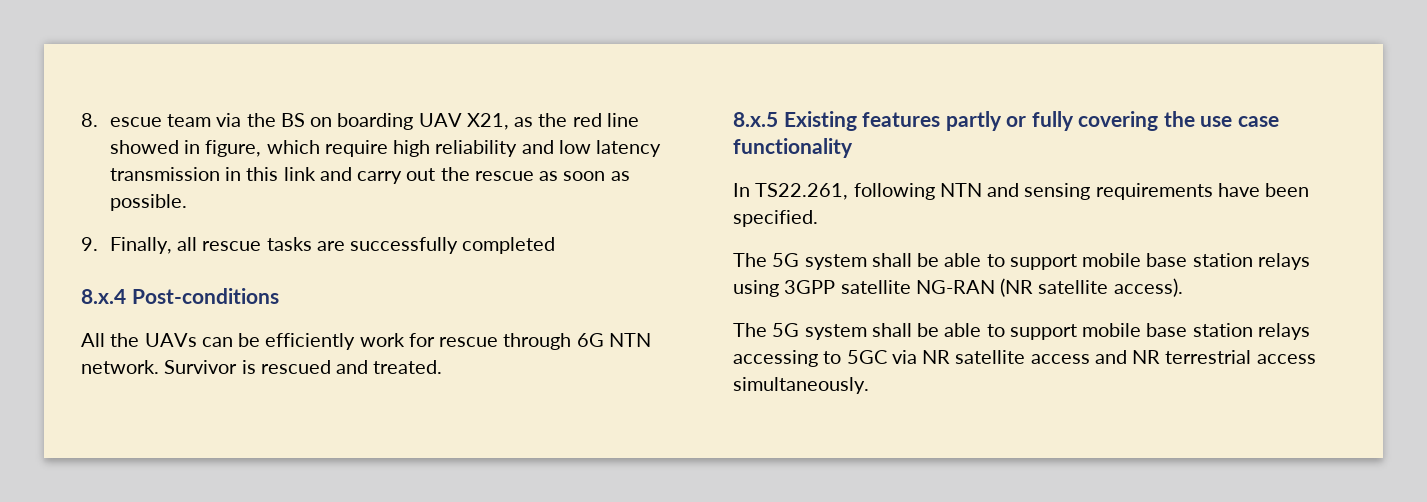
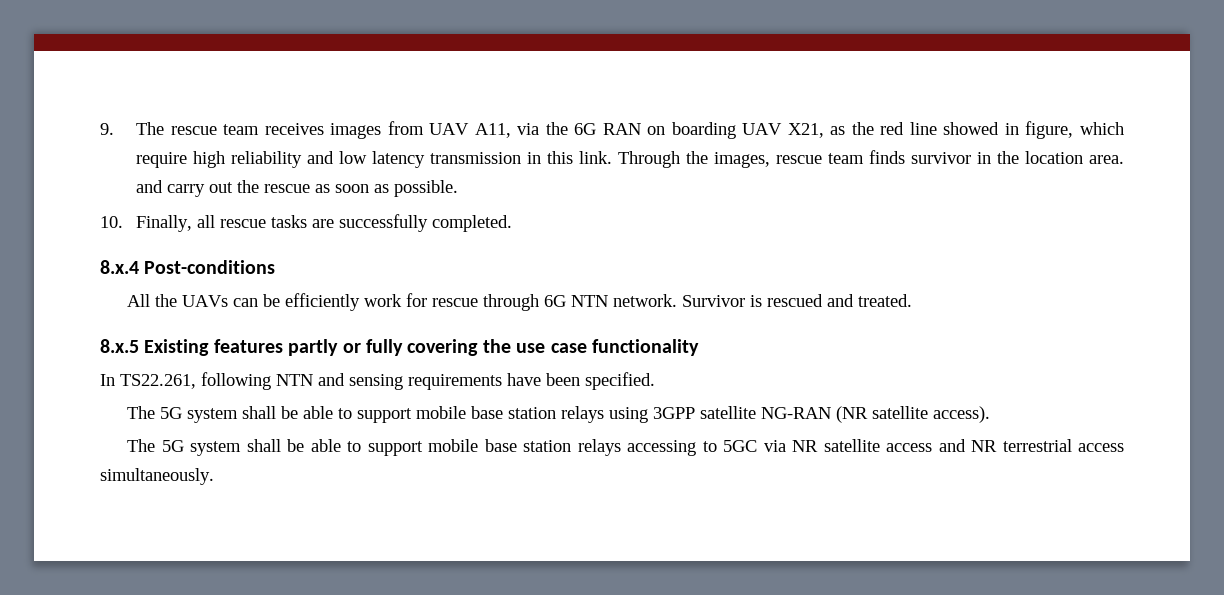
[81,113,305,127] 8. escue team via the BS -> [100,121,641,139] 9. The rescue team receives images from UAV A11, via the 6G RAN
[283,167,316,181] link -> [579,150,1125,168] link. Through the images, rescue team finds survivor in the location area.
[81,237,98,251] 9. -> [100,216,123,228] 10.
[462,237,556,254] completed -> [432,215,513,232] completed.

